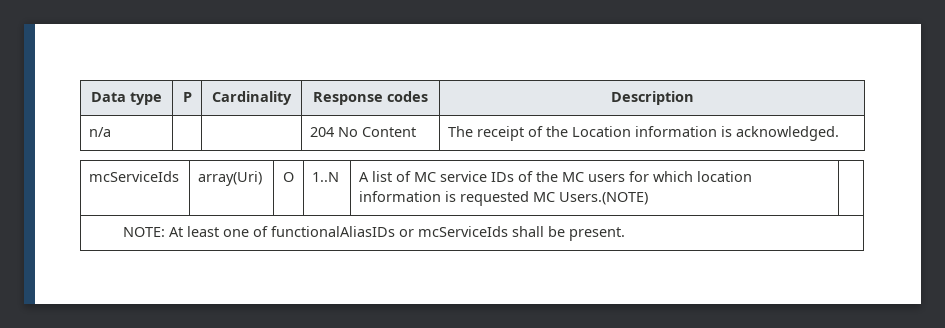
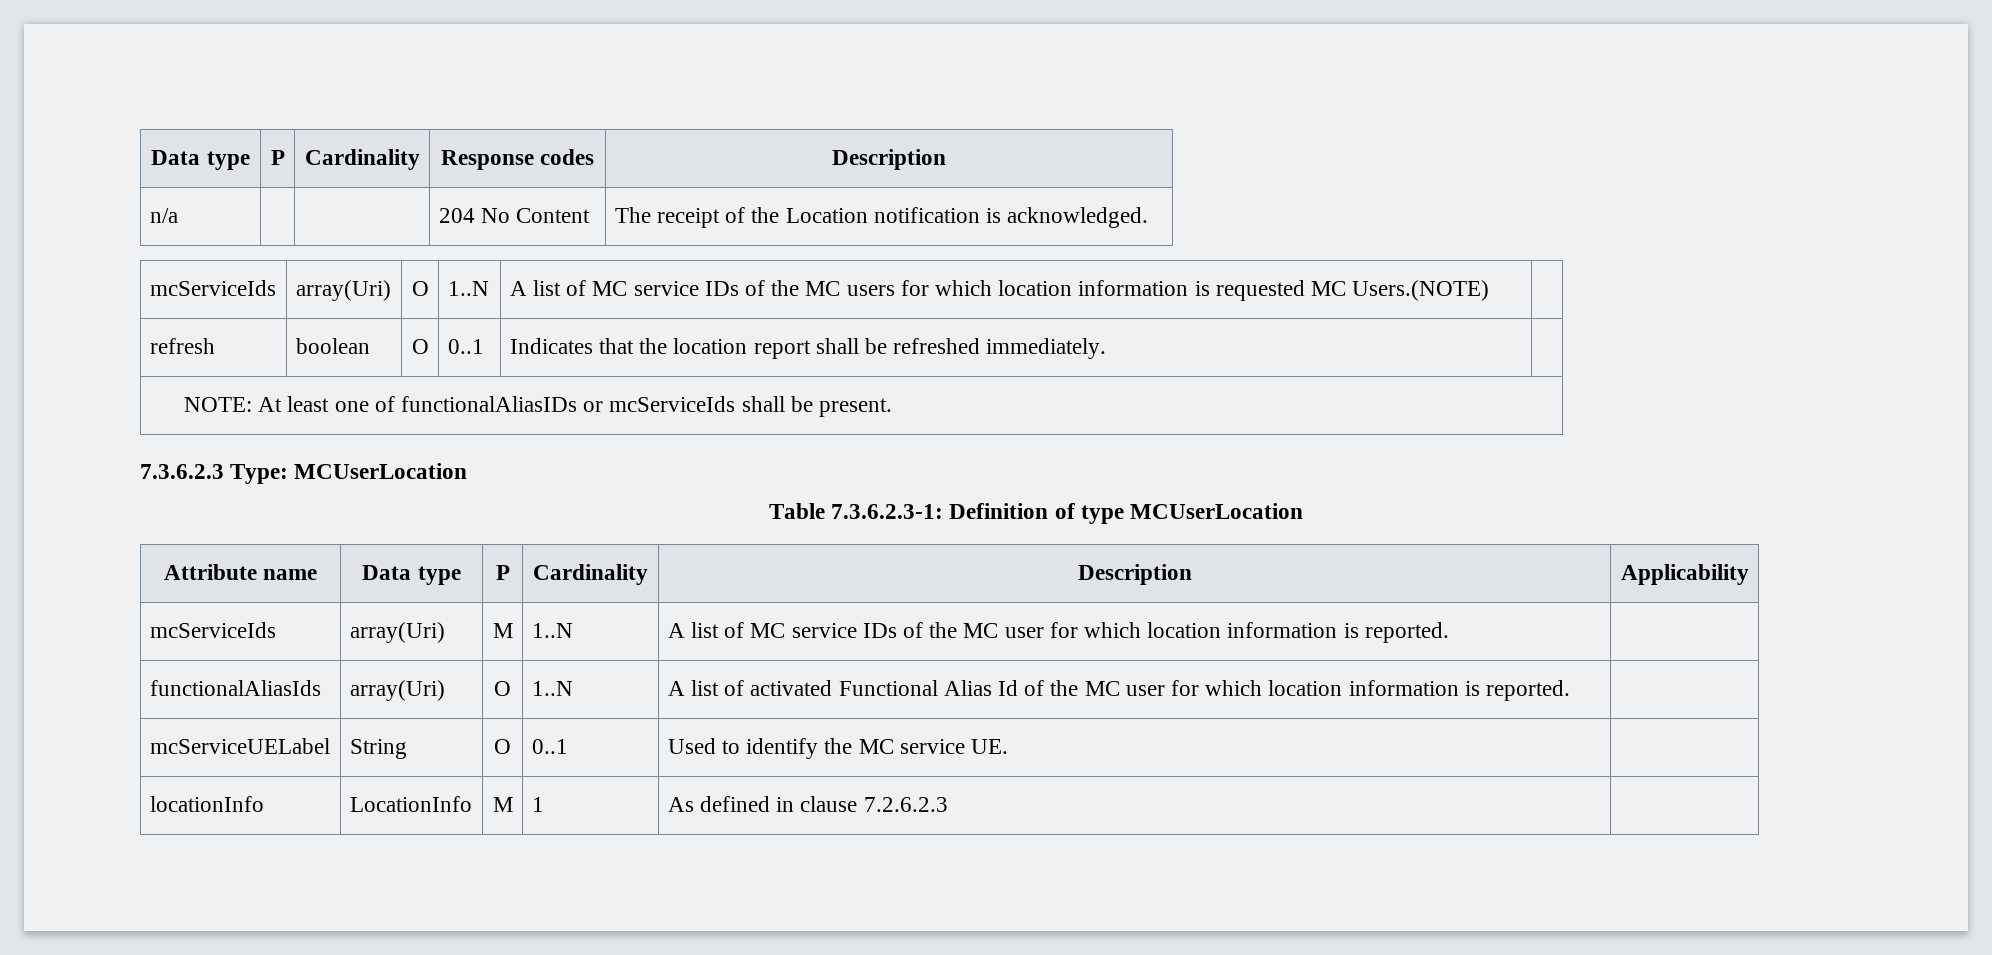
[635,126,718,137] information -> [873,207,980,223] notification
(649, 198) none -> [149,338,215,354] [295,338,370,354] [411,339,429,354] [447,339,484,354] [509,338,1107,359] // refresh | boolean | O | 0..1 | Indicates that the location report shall be refreshed immediately. |
(626, 234) none -> [140,463,468,484] [768,503,1304,524] [163,564,318,580] [362,565,461,585] [495,565,510,580] [533,564,648,585] [1077,564,1192,585] [1620,564,1749,585] [149,622,276,638] [349,622,445,643] [492,623,513,638] [531,623,573,638] [667,622,1449,643] [149,680,321,696] [349,680,445,701] [494,681,511,696] [531,681,573,696] [667,680,1571,701] [149,738,330,754] [349,739,407,759] [494,739,511,754] [531,739,568,754] [667,738,1008,759] [149,796,264,812] [349,796,472,812] [492,797,513,812] [531,797,544,812] [667,796,948,812] // 7.3.6.2.3 Type: MCUserLocation // Table 7.3.6.2.3-1: Definition of type MCUserLocation // Attribute name | Data type | P | Cardinality | Description | Applicability // mcServiceIds | array(Uri) | M | 1..N | A list of MC service IDs of the MC user for which location information is reported. | // functionalAliasIds | array(Uri) | O | 1..N | A list of activated Functional Alias Id of the MC user for which location information is reported. | // mcServiceUELabel | String | O | 0..1 | Used to identify the MC service UE. | // locationInfo | LocationInfo | M | 1 | As defined in clause 7.2.6.2.3 |

